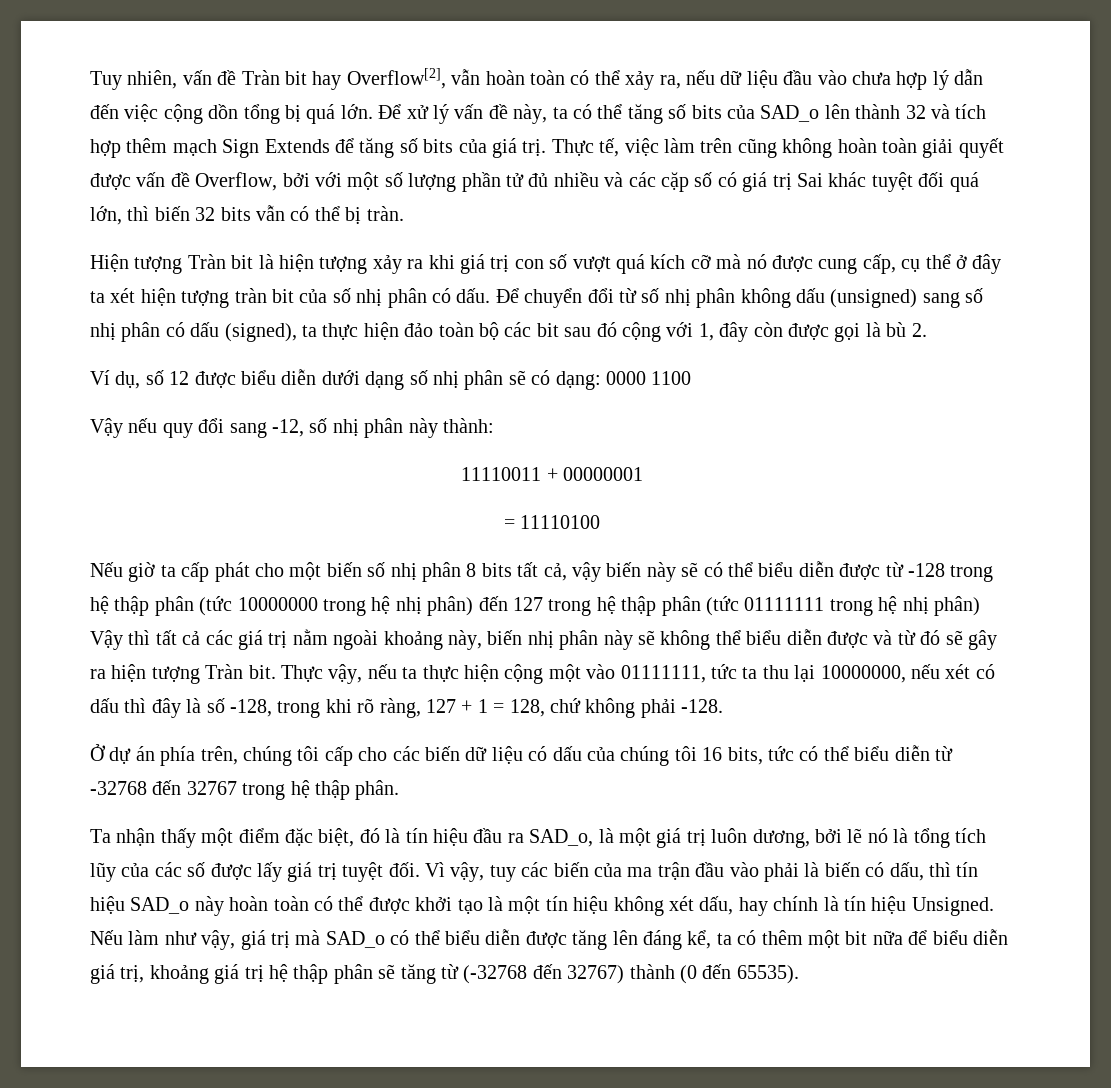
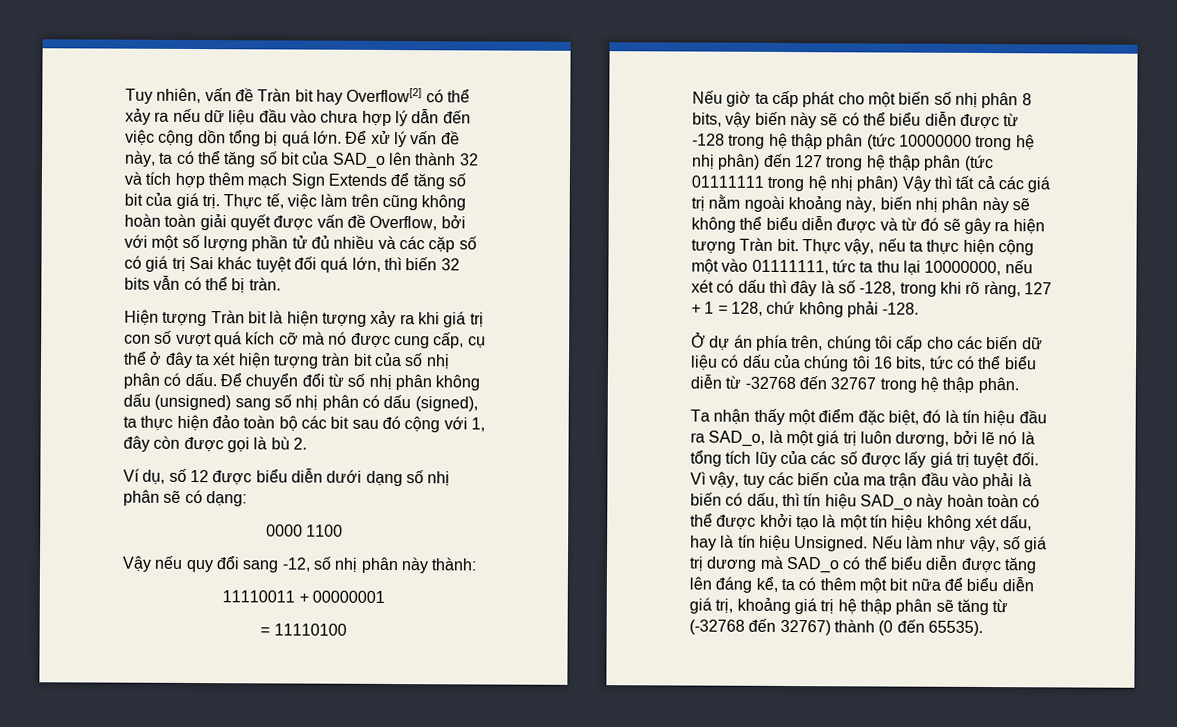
[346,68,565,89] Overflow[2], vẫn hoàn toàn -> [346,87,423,103] Overflow[2]
[659,75,681,89] ra, -> [154,111,170,122] ra
[691,105,722,119] bits -> [280,152,300,165] bit
[423,139,454,153] bits -> [124,193,143,206] bit
(601, 380) none -> (247, 499) //
[481,562,567,581] bits tất cả, -> [692,112,722,127] bits,
[773,896,819,911] chính -> (717, 543) none
[240,930,290,950] giá trị -> [1002,536,1048,553] [689,556,758,572] số giá trị dương

